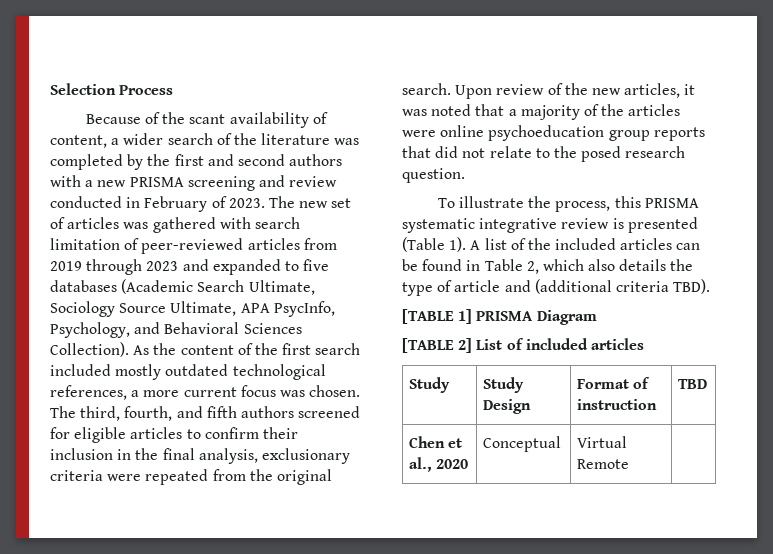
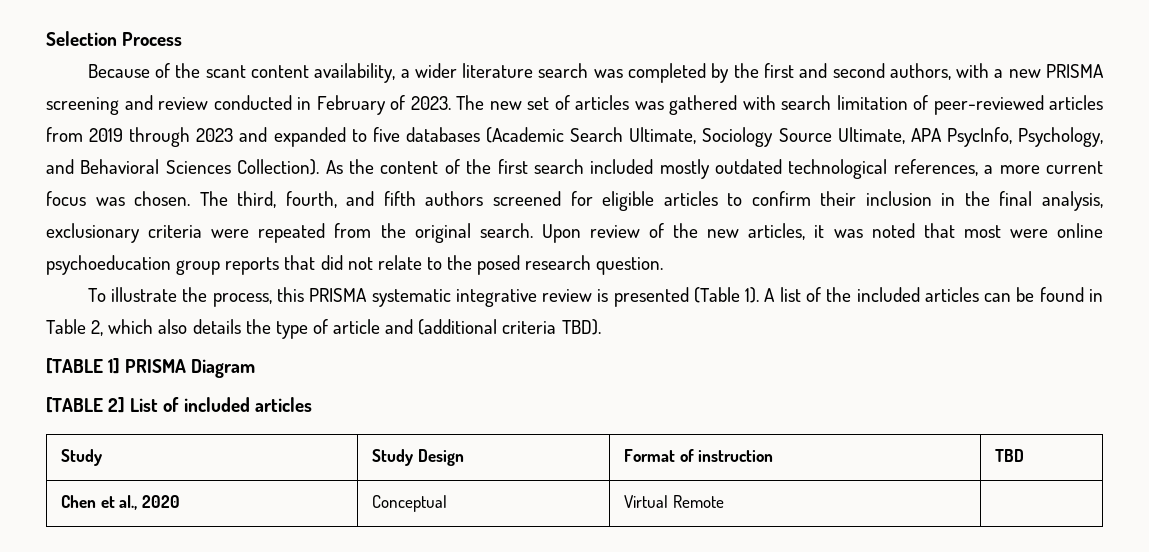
[229,112,328,128] [50,133,331,148] availability of content, a wider search of the literature -> [251,63,589,83] content availability, a wider literature search
[289,154,343,166] authors -> [889,63,951,80] authors,
[508,104,681,120] a majority of the articles -> [963,225,1001,238] most

